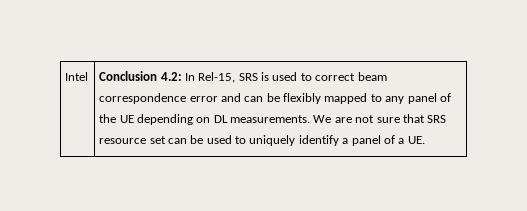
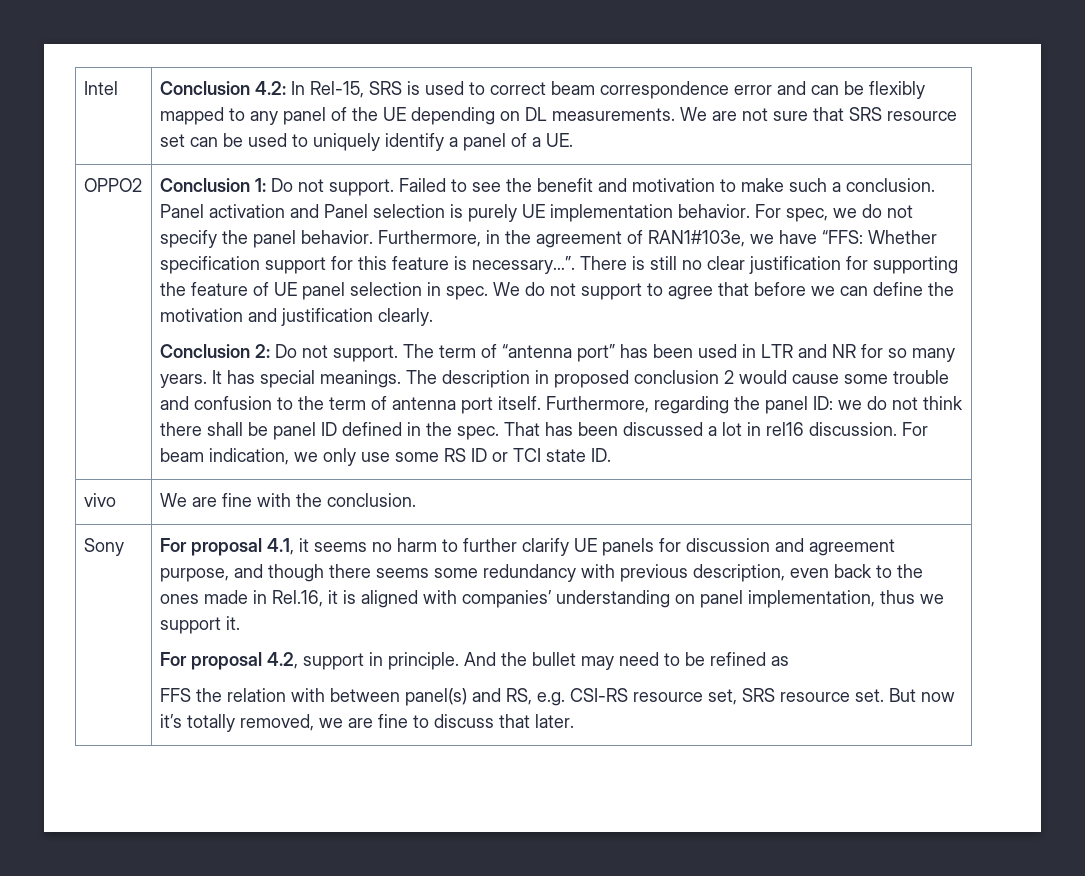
(425, 140) none -> [83,178,142,192] [159,178,935,196] [159,204,913,222] [159,230,937,248] [159,256,958,274] [159,282,954,300] [159,308,433,326] [159,344,955,362] [159,370,949,388] [159,396,963,414] [159,422,928,440] [159,448,611,466] [83,493,116,507] [159,493,416,507] [83,538,124,556] [159,538,895,556] [159,564,923,582] [159,590,944,608] [159,616,240,634] [159,652,789,670] [159,688,955,706] [159,714,574,732] // OPPO2 | Conclusion 1: Do not support. Failed to see the benefit and motivation to make such a conclusion. Panel activation and Panel selection is purely UE implementation behavior. For spec, we do not specify the panel behavior. Furthermore, in the agreement of RAN1#103e, we have “FFS: Whether specification support for this feature is necessary…”. There is still no clear justification for supporting the feature of UE panel selection in spec. We do not support to agree that before we can define the motivation and justification clearly. // Conclusion 2: Do not support. The term of “antenna port” has been used in LTR and NR for so many years. It has special meanings. The description in proposed conclusion 2 would cause some trouble and confusion to the term of antenna port itself. Furthermore, regarding the panel ID: we do not think there shall be panel ID defined in the spec. That has been discussed a lot in rel16 discussion. For beam indication, we only use some RS ID or TCI state ID. // vivo | We are fine with the conclusion. // Sony | For proposal 4.1, it seems no harm to further clarify UE panels for discussion and agreement purpose, and though there seems some redundancy with previous description, even back to the ones made in Rel.16, it is aligned with companies’ understanding on panel implementation, thus we support it. // For proposal 4.2, support in principle. And the bullet may need to be refined as // FFS the relation with between panel(s) and RS, e.g. CSI-RS resource set, SRS resource set. But now it’s totally removed, we are fine to discuss that later.

